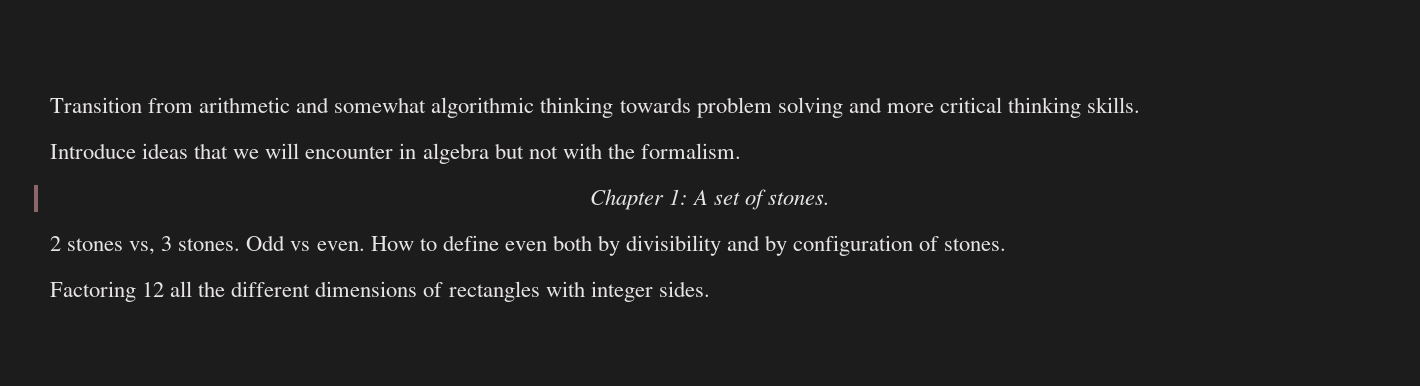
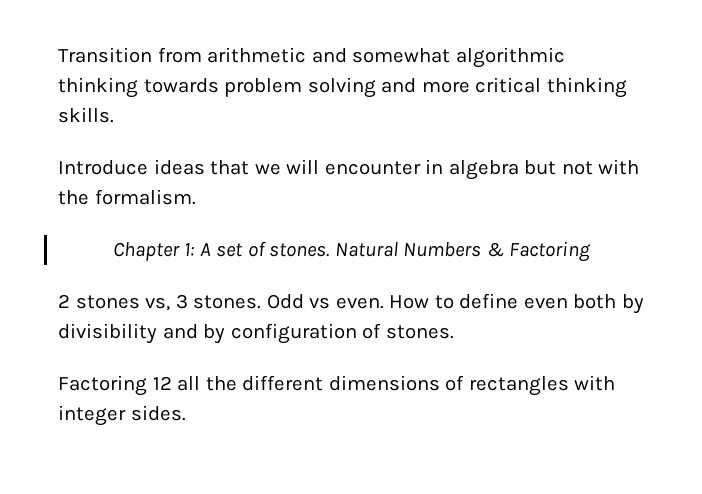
(831, 198) none -> [334,241,592,262] Natural Numbers & Factoring

